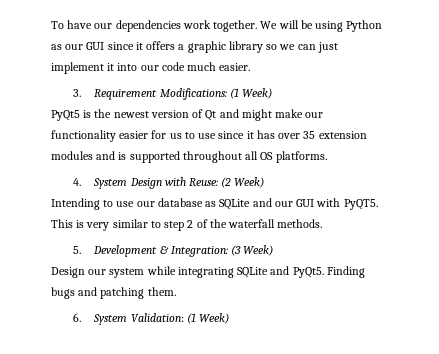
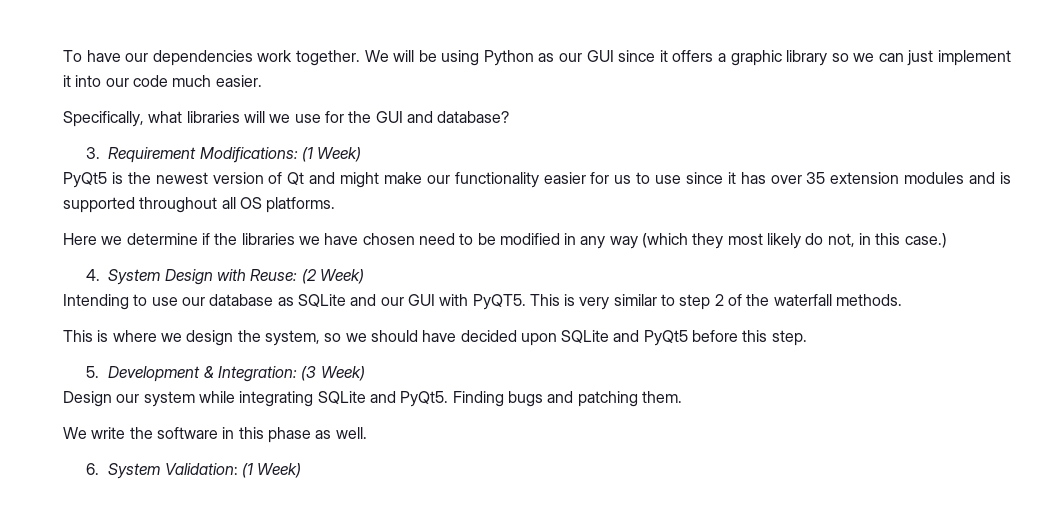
(251, 67) none -> [63,111,510,127] // Specifically, what libraries will we use for the GUI and database?
(327, 157) none -> [63,233,947,249] // Here we determine if the libraries we have chosen need to be modified in any way (which they most likely do not, in this case.)
(323, 223) none -> [63,330,807,346] // This is where we design the system, so we should have decided upon SQLite and PyQt5 before this step.
(176, 291) none -> [63,427,367,443] // We write the software in this phase as well.

